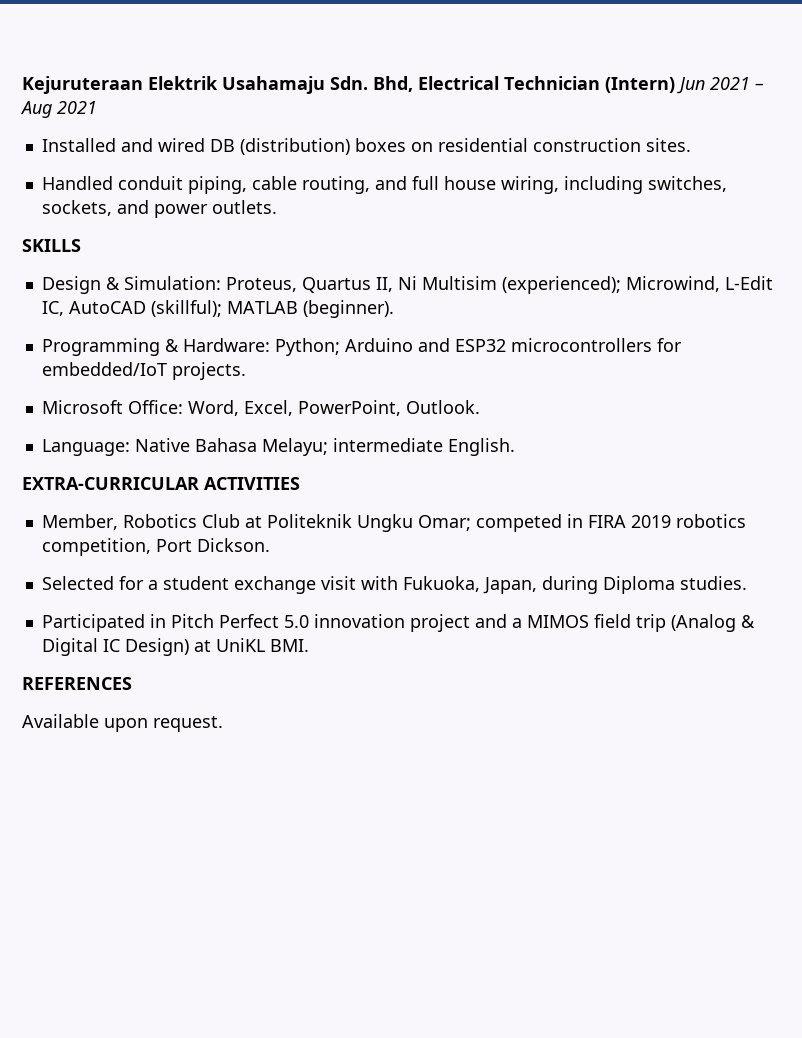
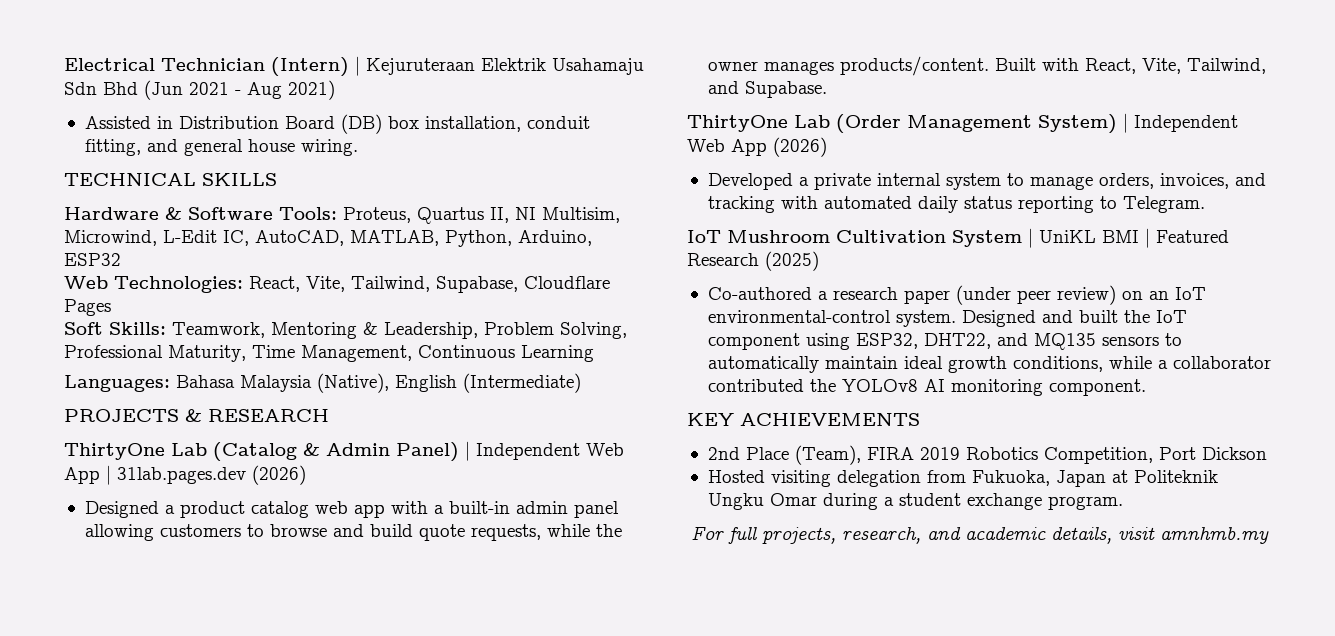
[22,76,764,94] [20,101,97,118] [41,138,691,155] [41,176,727,194] [41,200,277,218] [22,239,81,252] [41,276,773,294] [41,300,394,318] [41,338,682,356] [41,362,246,380] [41,400,480,416] [41,438,515,456] [22,477,300,490] [41,514,746,532] [41,538,270,556] [41,576,747,594] [41,614,755,632] [41,638,309,656] [22,677,132,690] [22,714,223,732] Kejuruteraan Elektrik Usahamaju Sdn. Bhd, Electrical Technician (Intern) Jun 2021 – Aug 2021 // Installed and wired DB (distribution) boxes on residential construction sites. // Handled conduit piping, cable routing, and full house wiring, including switches, sockets, and power outlets. // SKILLS // Design & Simulation: Proteus, Quartus II, Ni Multisim (experienced); Microwind, L-Edit IC, AutoCAD (skillful); MATLAB (beginner). // Programming & Hardware: Python; Arduino and ESP32 microcontrollers for embedded/IoT projects. // Microsoft Office: Word, Excel, PowerPoint, Outlook. // Language: Native Bahasa Melayu; intermediate English. // EXTRA-CURRICULAR ACTIVITIES // Member, Robotics Club at Politeknik Ungku Omar; competed in FIRA 2019 robotics competition, Port Dickson. // Selected for a student exchange visit with Fukuoka, Japan, during Diploma studies. // Participated in Pitch Perfect 5.0 innovation project and a MIMOS field trip (Analog & Digital IC Design) at UniKL BMI. // REFERENCES // Available upon request. -> [64,56,644,77] [64,80,335,100] [84,114,590,134] [84,139,358,156] [64,173,277,186] [64,207,620,224] [64,230,592,247] [64,253,121,266] [64,276,610,293] [64,299,111,316] [64,322,627,339] [64,345,594,362] [64,373,581,393] [64,409,329,422] [64,441,624,462] [64,465,306,485] [84,501,619,518] [84,524,622,541] [707,56,1266,76] [707,81,827,98] [687,113,1238,134] [687,137,827,157] [707,173,1266,190] [707,196,1205,213] [687,228,1229,248] [687,251,819,271] [707,285,1206,305] [707,310,1187,327] [707,333,1182,350] [707,356,1271,373] [707,379,1146,396] [687,413,920,426] [707,445,1267,465] [707,470,1218,487] [707,493,1123,510] [690,527,1269,544] Electrical Technician (Intern) | Kejuruteraan Elektrik Usahamaju Sdn Bhd (Jun 2021 - Aug 2021) // Assisted in Distribution Board (DB) box installation, conduit fitting, and general house wiring. // TECHNICAL SKILLS // Hardware & Software Tools: Proteus, Quartus II, NI Multisim, Microwind, L-Edit IC, AutoCAD, MATLAB, Python, Arduino, ESP32 // Web Technologies: React, Vite, Tailwind, Supabase, Cloudflare Pages // Soft Skills: Teamwork, Mentoring & Leadership, Problem Solving, Professional Maturity, Time Management, Continuous Learning // Languages: Bahasa Malaysia (Native), English (Intermediate) // PROJECTS & RESEARCH // ThirtyOne Lab (Catalog & Admin Panel) | Independent Web App | 31lab.pages.dev (2026) // Designed a product catalog web app with a built-in admin panel allowing customers to browse and build quote requests, while the owner manages products/content. Built with React, Vite, Tailwind, and Supabase. // ThirtyOne Lab (Order Management System) | Independent Web App (2026) // Developed a private internal system to manage orders, invoices, and tracking with automated daily status reporting to Telegram. // IoT Mushroom Cultivation System | UniKL BMI | Featured Research (2025) // Co-authored a research paper (under peer review) on an IoT environmental-control system. Designed and built the IoT component using ESP32, DHT22, and MQ135 sensors to automatically maintain ideal growth conditions, while a collaborator contributed the YOLOv8 AI monitoring component. // KEY ACHIEVEMENTS // 2nd Place (Team), FIRA 2019 Robotics Competition, Port Dickson // Hosted visiting delegation from Fukuoka, Japan at Politeknik Ungku Omar during a student exchange program. // For full projects, research, and academic details, visit amnhmb.my

